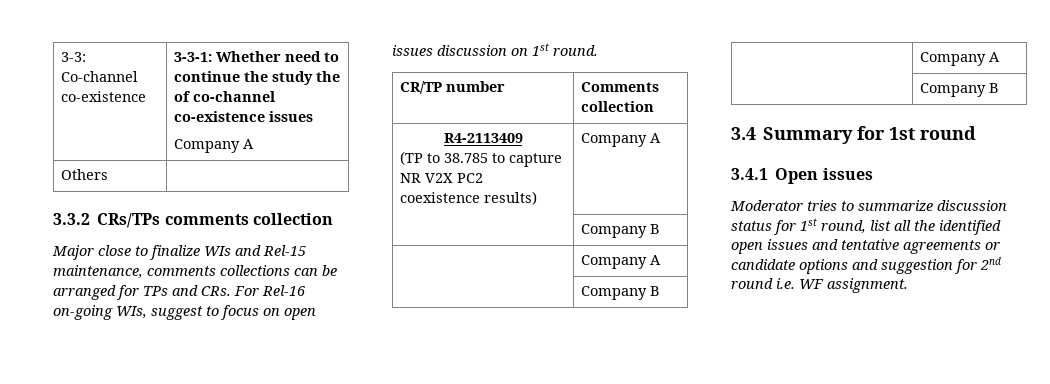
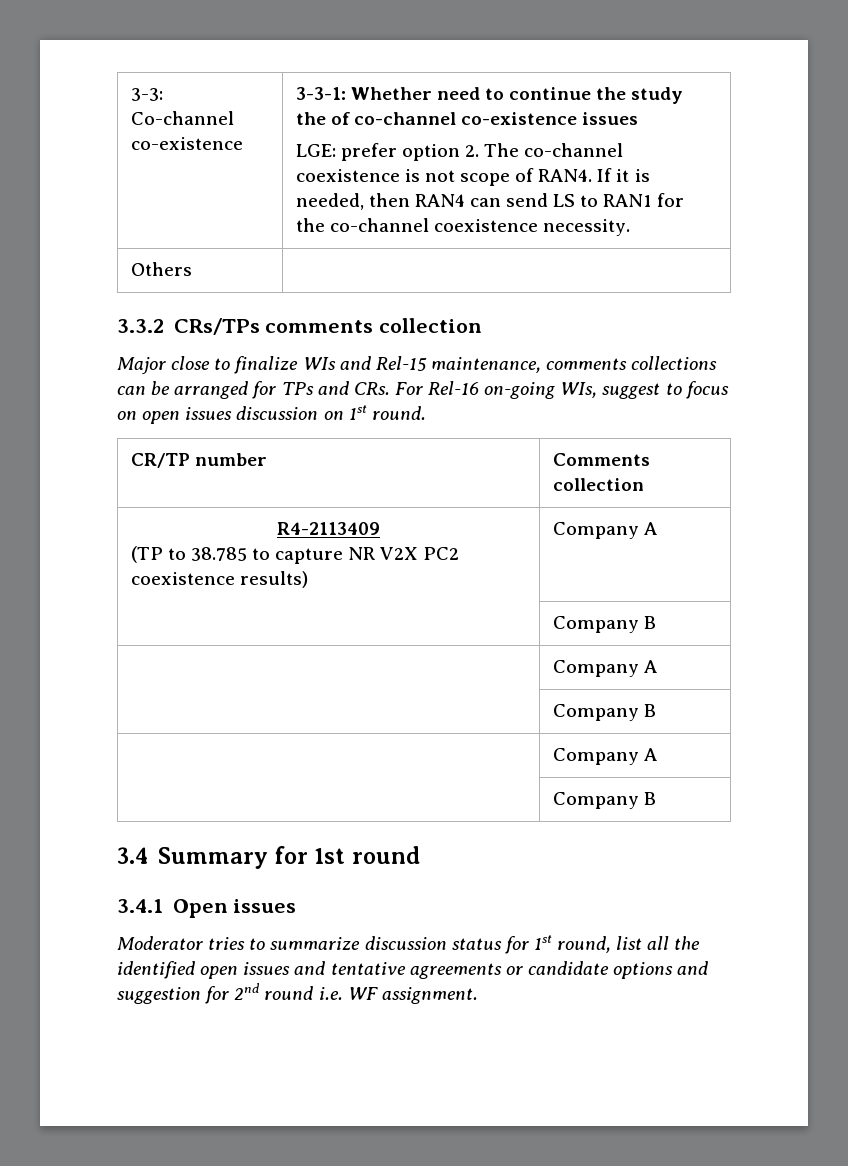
[173,139,254,153] Company A -> [295,143,624,161] [295,168,650,186] [295,193,684,210] [295,218,630,236] LGE: prefer option 2. The co-channel coexistence is not scope of RAN4. If it is needed, then RAN4 can send LS to RAN1 for the co-channel coexistence necessity.

